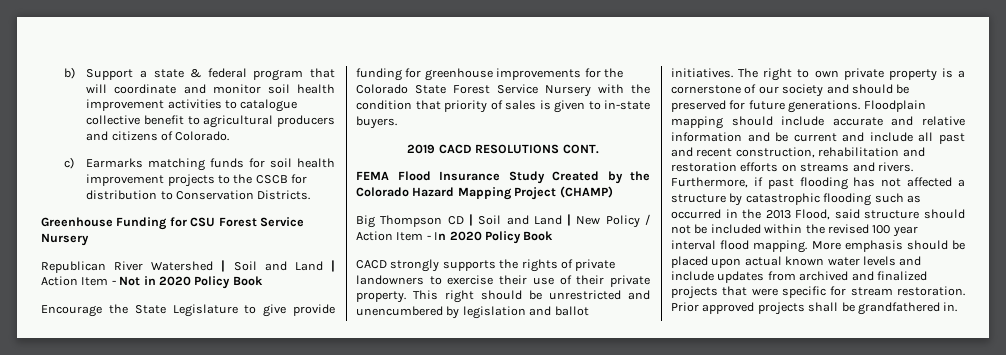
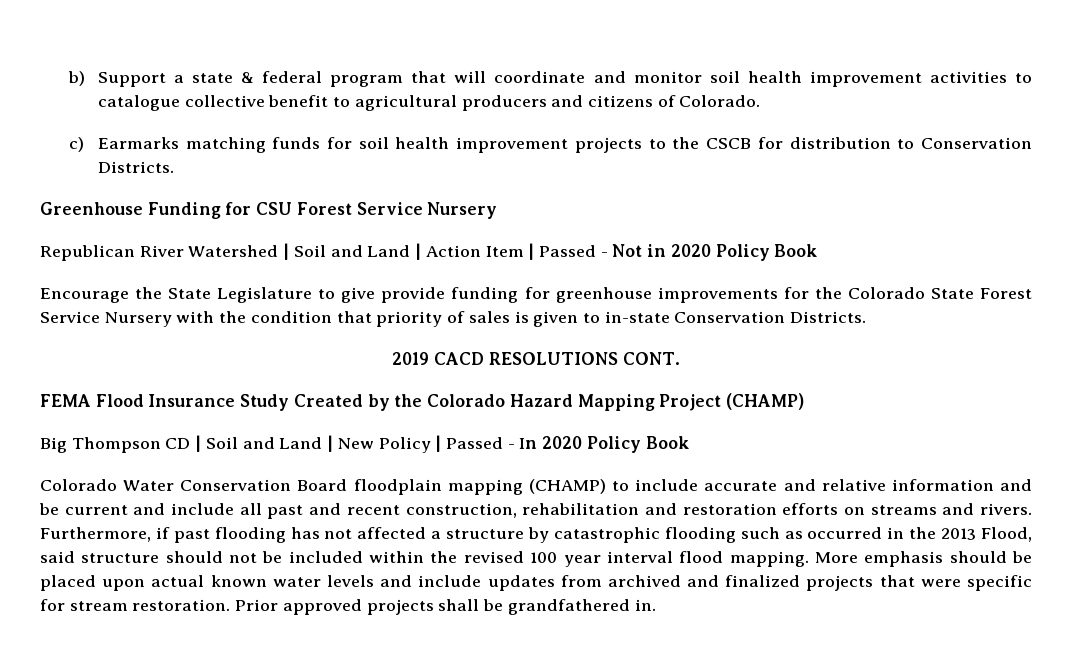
(109, 281) none -> [528,243,596,260] | Passed
[356,116,397,129] buyers. -> [674,311,867,323] Conservation Districts.
[645,214,650,225] [356,231,424,241] / Action Item -> [435,435,503,452] | Passed
[356,259,616,272] [356,275,650,287] [356,290,650,303] [356,306,589,319] [671,68,965,81] [671,84,910,97] [671,100,926,113] [671,116,773,129] CACD strongly supports the rights of private landowners to exercise their use of their private property. This right should be unrestricted and unencumbered by legislation and ballot initiatives. The right to own private property is a cornerstone of our society and should be preserved for future generations. Floodplain mapping should -> [40,479,630,495] Colorado Water Conservation Board floodplain mapping (CHAMP) to

